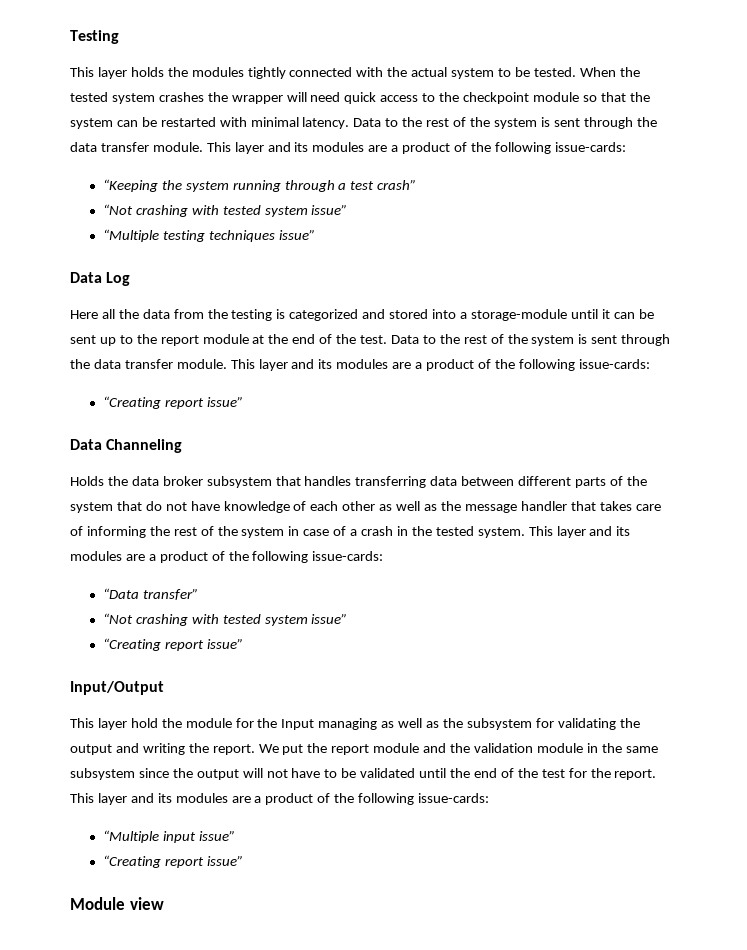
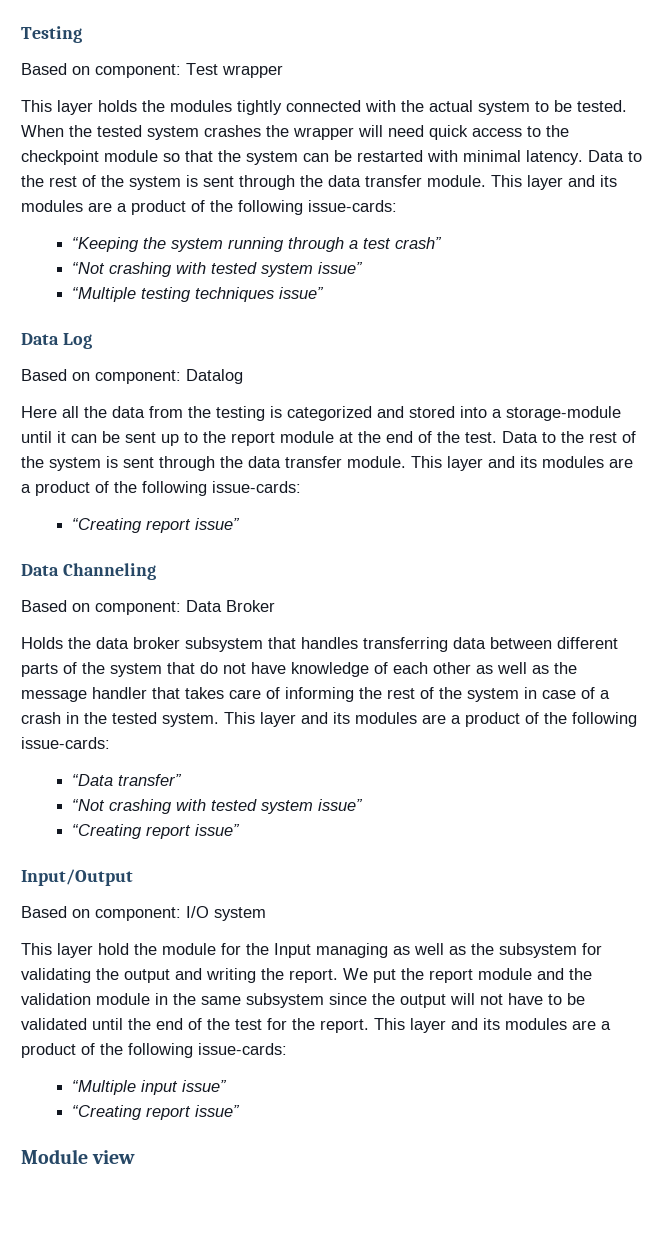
(119, 37) none -> [21,63,283,78] // Based on component: Test wrapper
(131, 279) none -> [21,369,243,384] // Based on component: Datalog
(183, 446) none -> [21,600,275,615] // Based on component: Data Broker
(164, 688) none -> [21,906,266,921] // Based on component: I/O system

